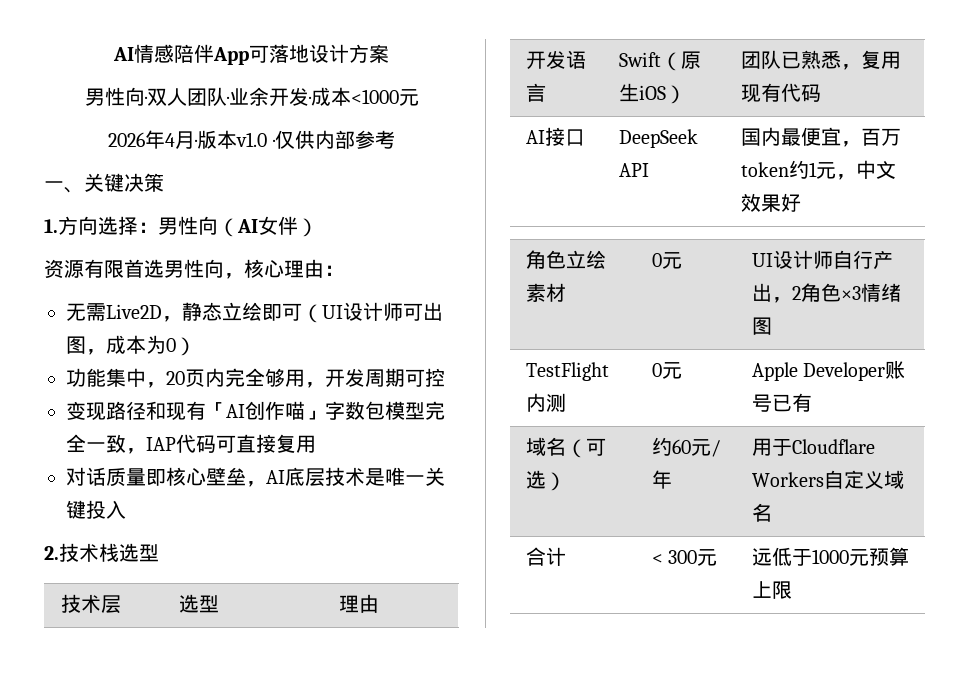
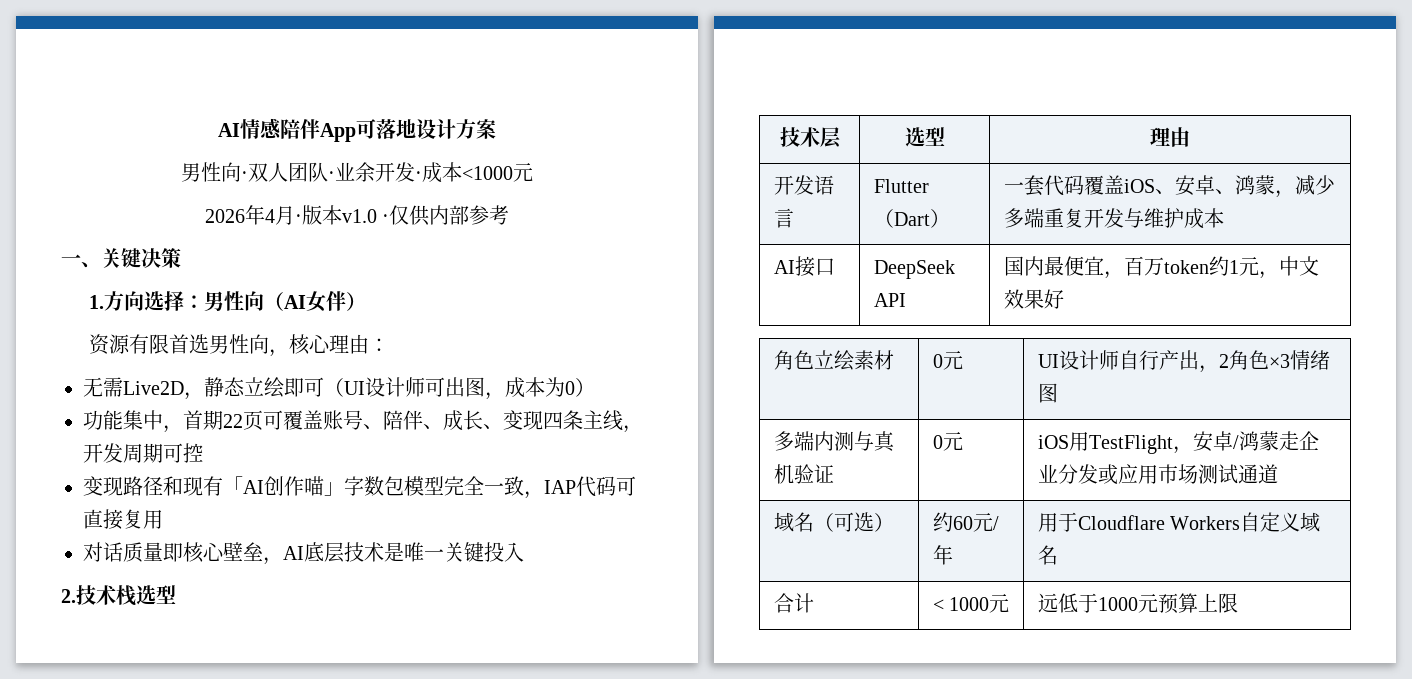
[166,368,305,387] 20页内完全够用 -> [183,410,623,431] 首期22页可覆盖账号、陪伴、成长、变现四条主线
[618,51,701,71] [618,83,686,104] [740,50,901,70] [740,83,821,103] Swift（原生iOS） | 团队已熟悉，复用现有代码 -> [873,179,929,193] [873,209,950,228] [1003,175,1335,198] [1003,208,1224,229] Flutter（Dart） | 一套代码覆盖iOS、安卓、鸿蒙，减少多端重复开发与维护成本
[525,362,609,381] TestFlight -> [773,431,814,451] 多端
[651,362,682,379] [751,360,905,381] [751,393,812,412] | 0元 | Apple Developer账号已有 -> [853,431,895,452] [773,464,834,484] [932,432,963,451] [1037,431,1319,454] [1037,464,1278,485] 与真机验证 | 0元 | iOS用TestFlight，安卓/鸿蒙走企业分发或应用市场测试通道
[667,550,697,564] 300 -> [949,597,990,611] 1000

